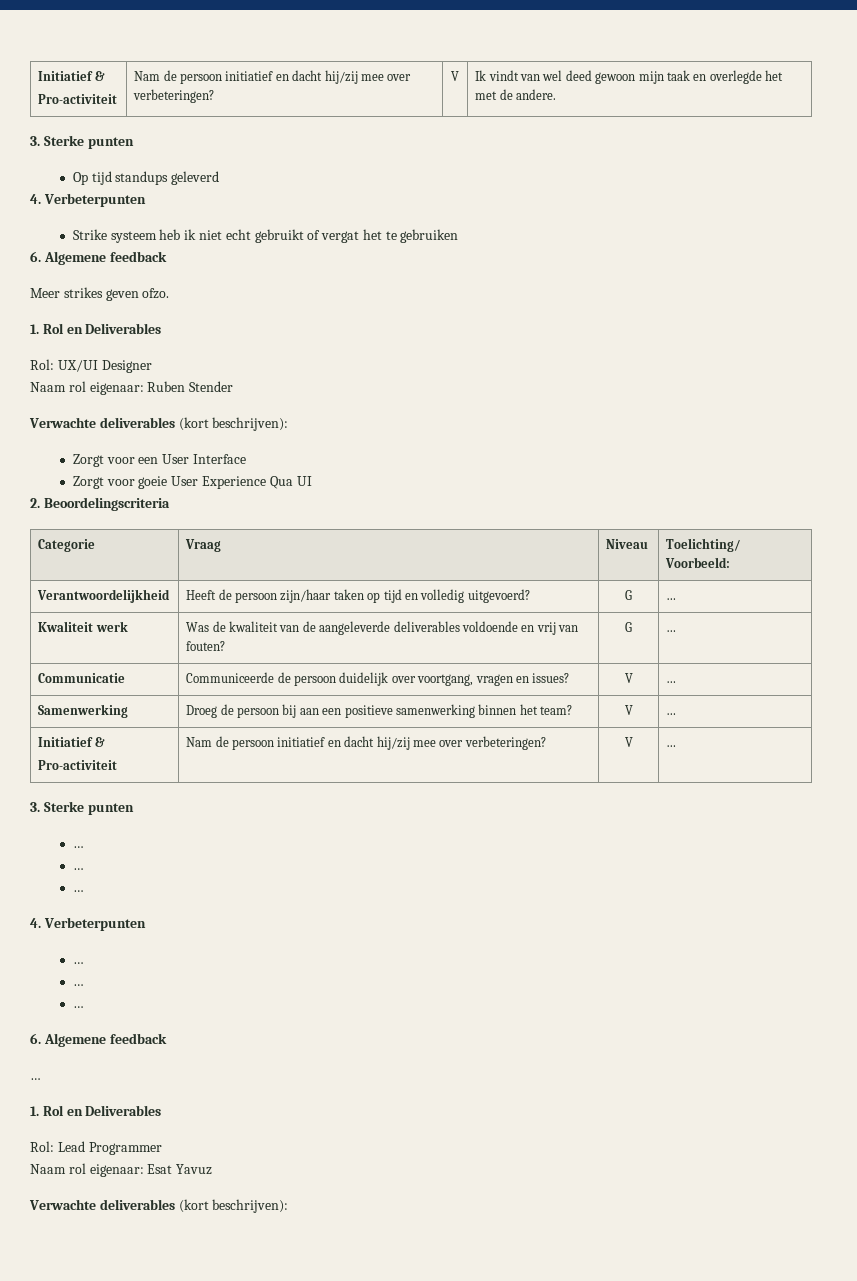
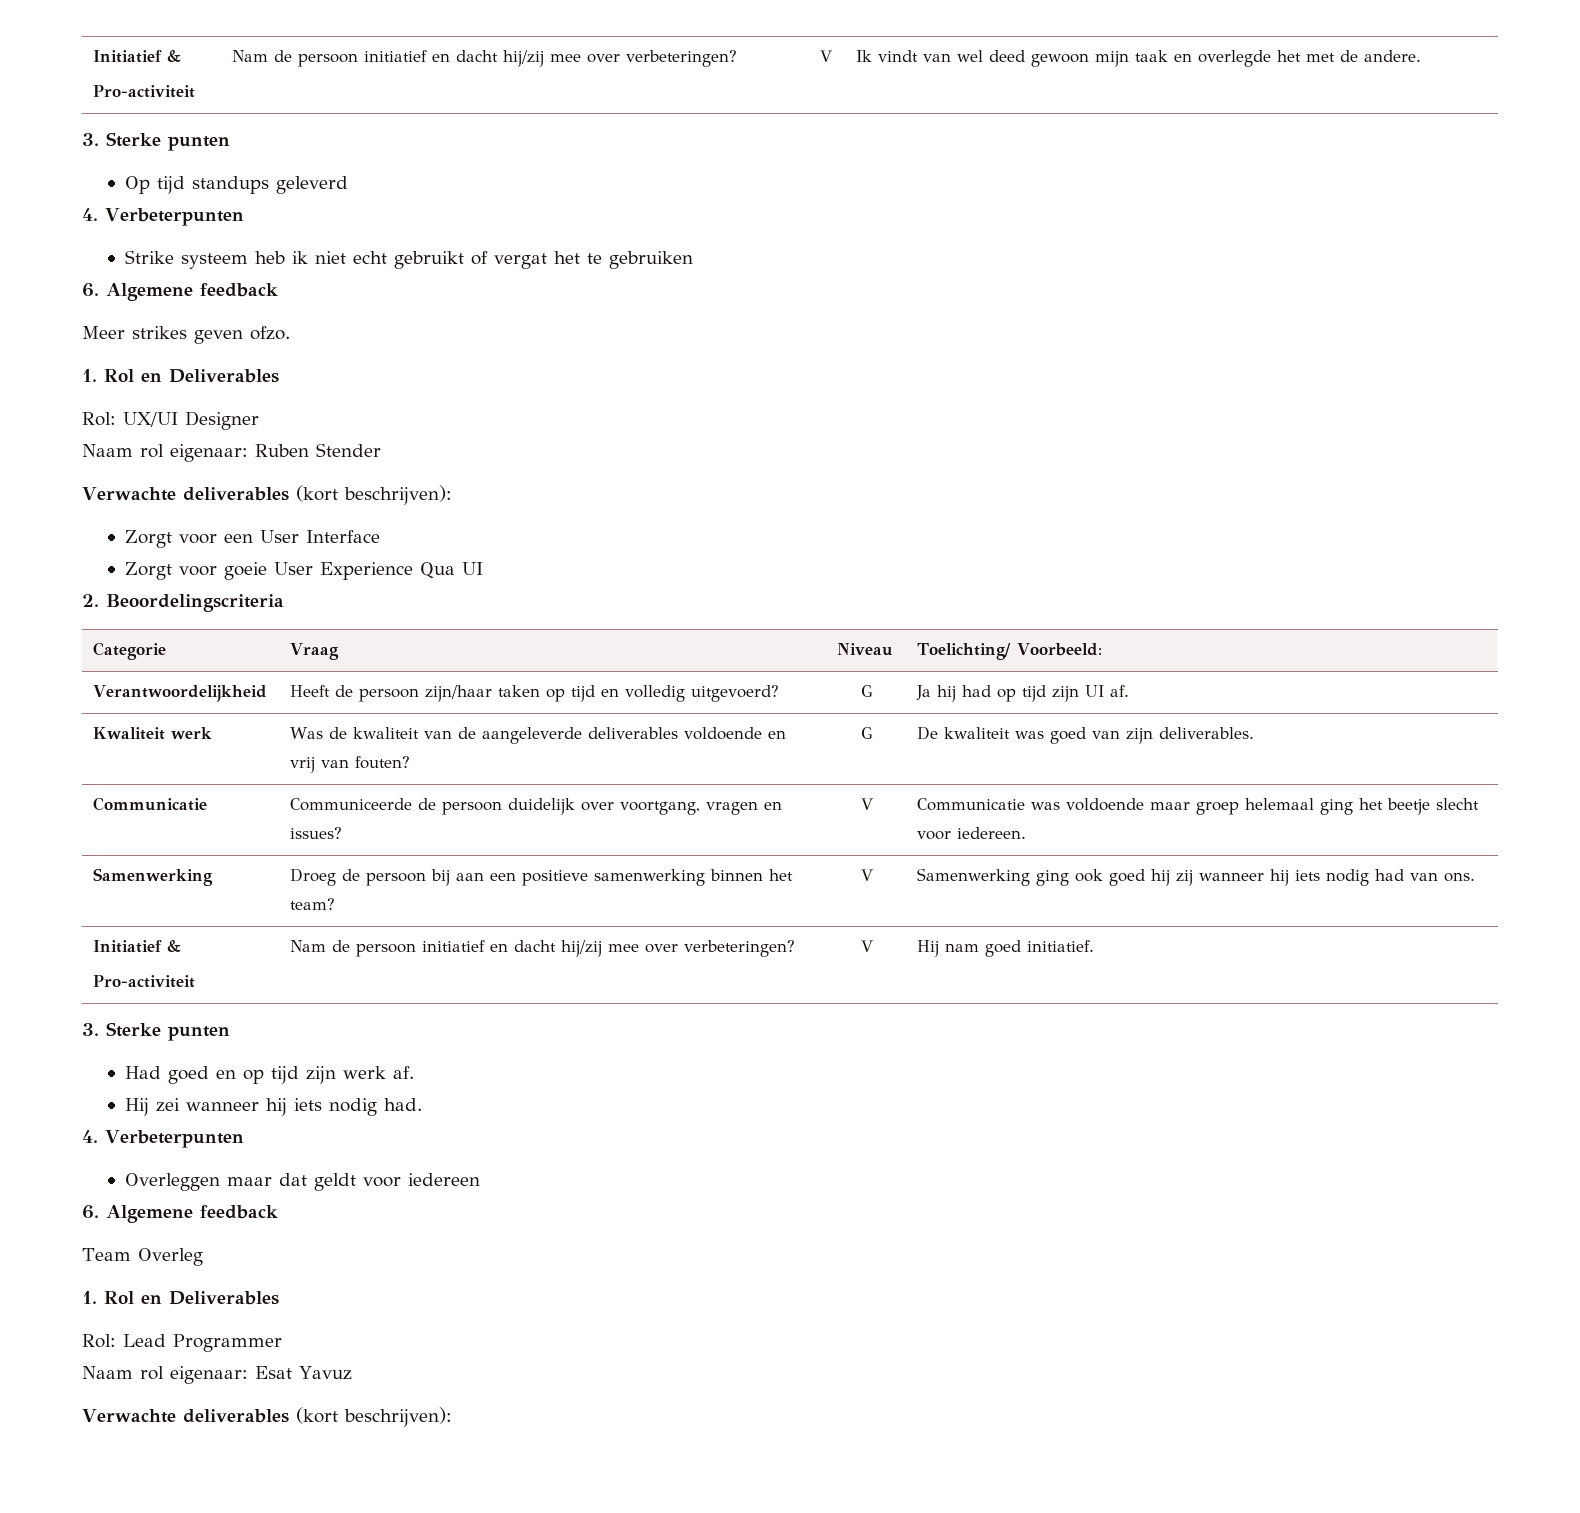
[666,598,677,600] … -> [916,685,1130,702] Ja hij had op tijd zijn UI af.
[666,630,677,632] … -> [917,726,1255,744] De kwaliteit was goed van zijn deliverables.
[666,681,677,683] … -> [917,798,1480,815] [917,827,1027,840] Communicatie was voldoende maar groep helemaal ging het beetje slecht voor iedereen.
[666,713,677,715] … -> [917,868,1476,886] Samenwerking ging ook goed hij zij wanneer hij iets nodig had van ons.
[666,745,677,747] [30,801,134,815] [72,846,84,848] [72,868,84,870] [72,890,84,892] [30,917,146,931] [72,962,84,964] [72,984,84,986] [72,1006,84,1008] [30,1033,167,1047] [30,1078,41,1080] … // 3. Sterke punten // … // … // … // 4. Verbeterpunten // … // … // … // 6. Algemene feedback // … -> [917,940,1095,957] [82,1022,230,1041] [124,1066,414,1084] [124,1098,422,1116] [82,1130,244,1148] [124,1173,480,1191] [82,1205,278,1223] [82,1248,203,1266] Hij nam goed initiatief. // 3. Sterke punten // Had goed en op tijd zijn werk af. // Hij zei wanneer hij iets nodig had. // 4. Verbeterpunten // Overleggen maar dat geldt voor iedereen // 6. Algemene feedback // Team Overleg

